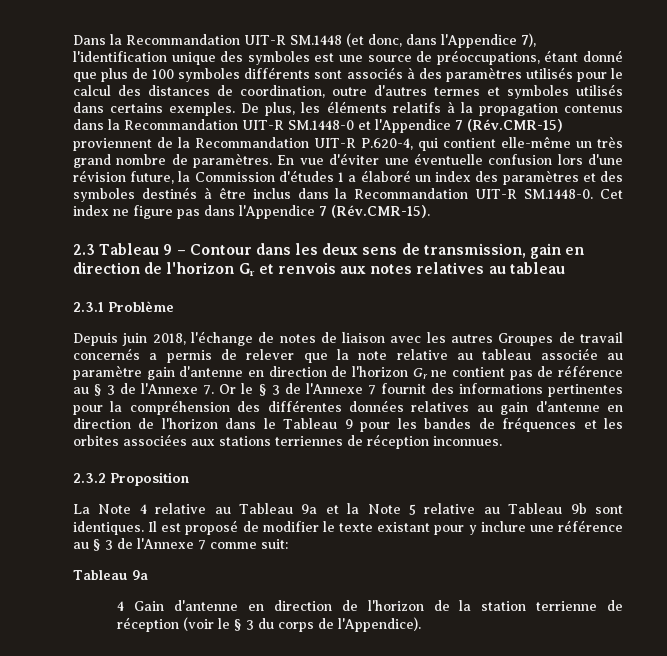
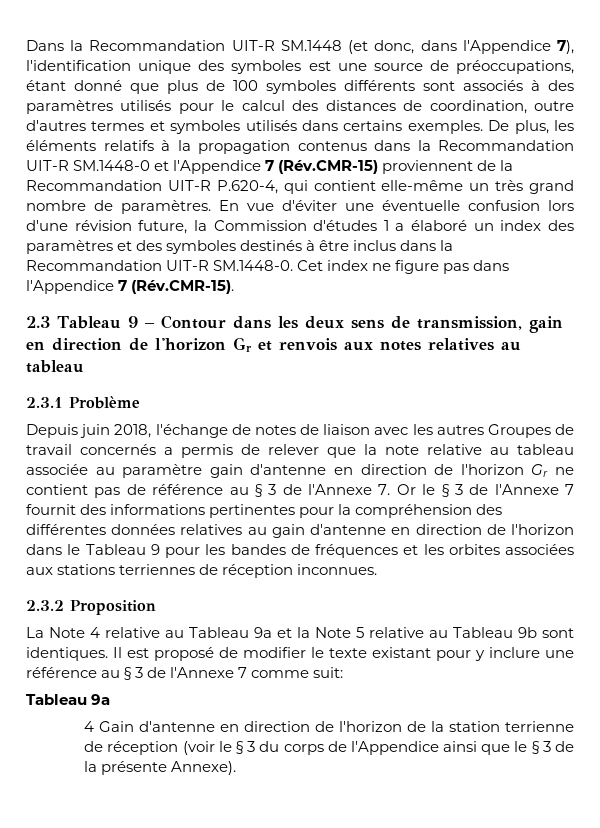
[338,617,422,632] l'Appendice). -> [350,741,574,755] [84,761,237,775] l'Appendice ainsi que le § 3 de la présente Annexe).

